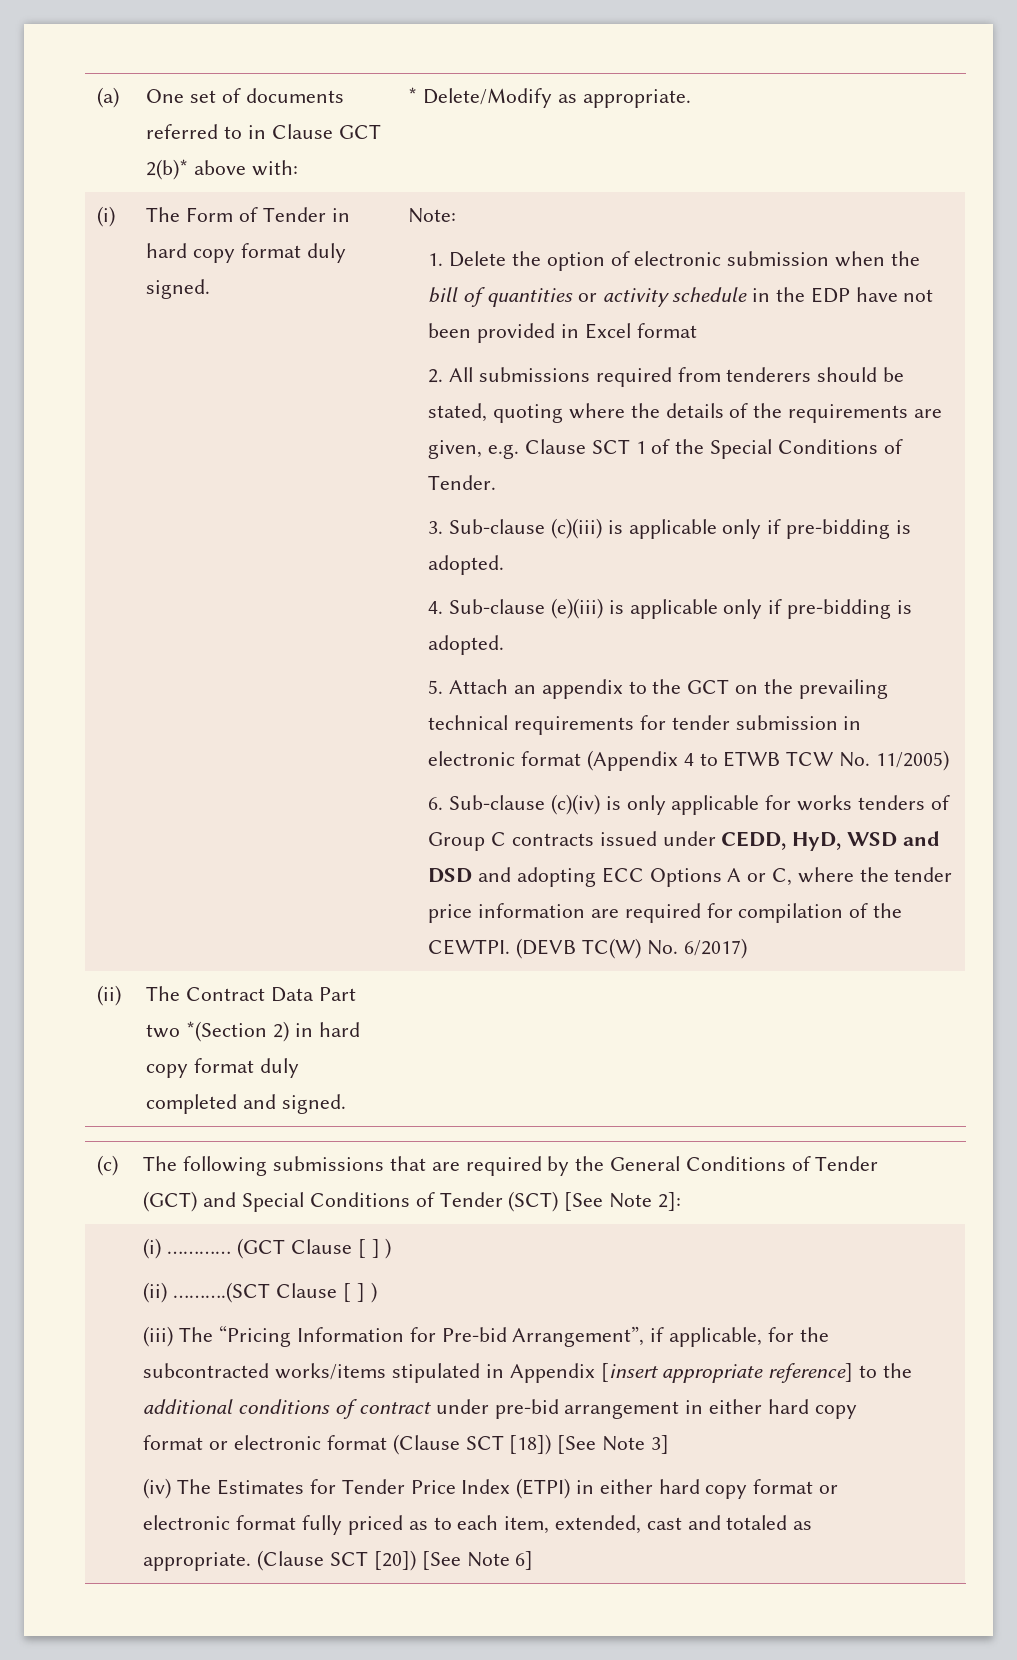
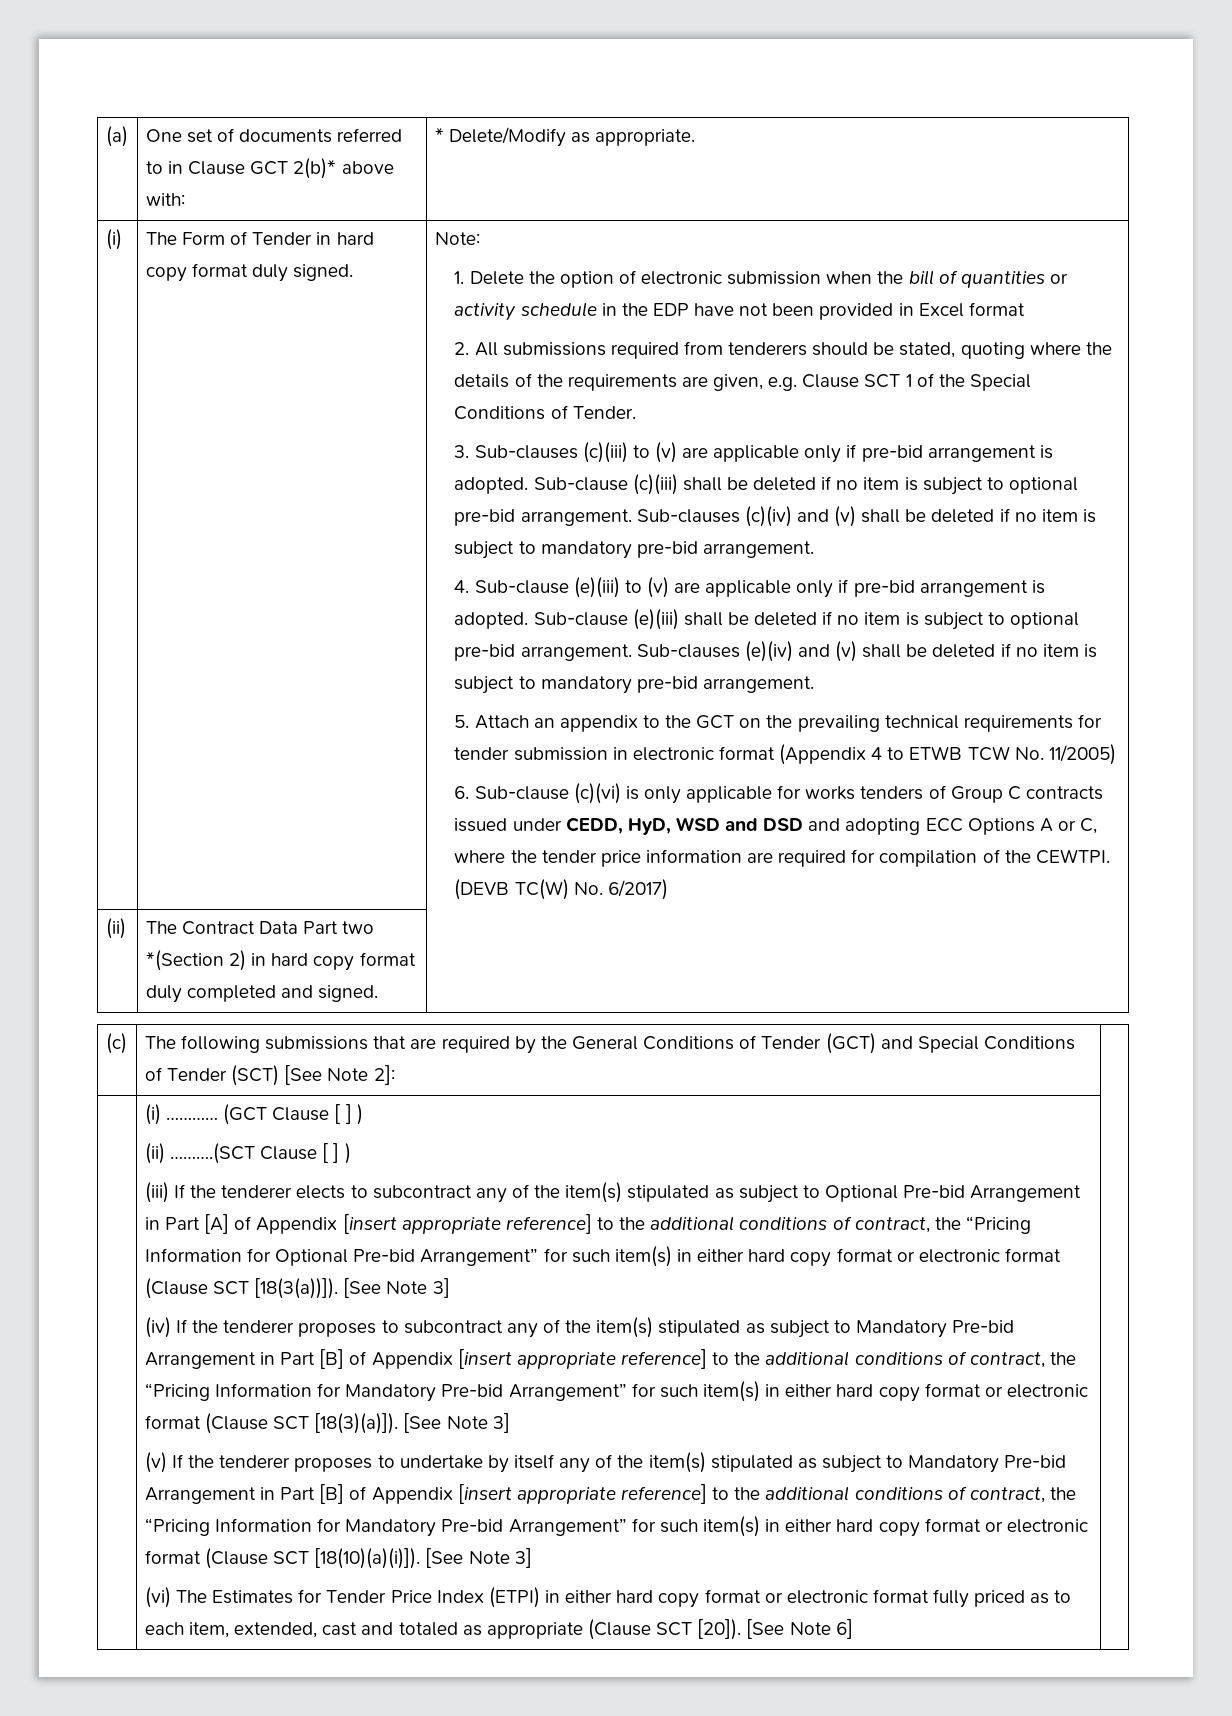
[449,518,911,539] [428,555,505,575] Sub-clause (c)(iii) is applicable only if pre-bidding is adopted. -> [474,442,1053,463] [454,474,1078,495] [454,506,1096,527] [454,541,814,559] Sub-clauses (c)(iii) to (v) are applicable only if pre-bid arrangement is adopted. Sub-clause (c)(iii) shall be deleted if no item is subject to optional pre-bid arrangement. Sub-clauses (c)(iv) and (v) shall be deleted if no item is subject to mandatory pre-bid arrangement.
[608,599,912,619] [428,635,505,655] is applicable only if pre-bidding is adopted. -> [624,577,1045,598] [454,609,1079,630] [454,641,1097,662] [454,676,814,694] to (v) are applicable only if pre-bid arrangement is adopted. Sub-clause (e)(iii) shall be deleted if no item is subject to optional pre-bid arrangement. Sub-clauses (e)(iv) and (v) shall be deleted if no item is subject to mandatory pre-bid arrangement.
[550,794,600,815] (c)(iv) -> [573,783,621,804] (c)(vi)
[179,1325,829,1347] [143,1363,912,1383] [143,1399,680,1419] The “Pricing Information for Pre-bid Arrangement”, if applicable, for the subcontracted works/items stipulated in Appendix [insert appropriate reference] to the additional conditions of contract under pre-bid arrangement -> [174,1182,1082,1203] [144,1214,1031,1234] [144,1246,672,1267] If the tenderer elects to subcontract any of the item(s) stipulated as subject to Optional Pre-bid Arrangement in Part [A] of Appendix [insert appropriate reference] to the additional conditions of contract, the “Pricing Information for Optional Pre-bid Arrangement” for such item(s)
[509,1434,552,1455] [18]) -> [254,1278,339,1299] [18(3(a))]).
(172, 1488) none -> [176,1317,1015,1338] [144,1349,1076,1369] [144,1381,1088,1402] [144,1413,510,1434] [144,1452,1067,1473] [144,1484,1076,1504] [144,1516,1088,1537] [144,1548,532,1569] [144,1587,171,1608] If the tenderer proposes to subcontract any of the item(s) stipulated as subject to Mandatory Pre-bid Arrangement in Part [B] of Appendix [insert appropriate reference] to the additional conditions of contract, the “Pricing Information for Mandatory Pre-bid Arrangement” for such item(s) in either hard copy format or electronic format (Clause SCT [18(3)(a)]). [See Note 3] // (v) If the tenderer proposes to undertake by itself any of the item(s) stipulated as subject to Mandatory Pre-bid Arrangement in Part [B] of Appendix [insert appropriate reference] to the additional conditions of contract, the “Pricing Information for Mandatory Pre-bid Arrangement” for such item(s) in either hard copy format or electronic format (Clause SCT [18(10)(a)(i)]). [See Note 3] // (vi)
[143,1550,416,1571] appropriate. (Clause SCT [20]) -> [486,1619,742,1640] appropriate (Clause SCT [20]).

